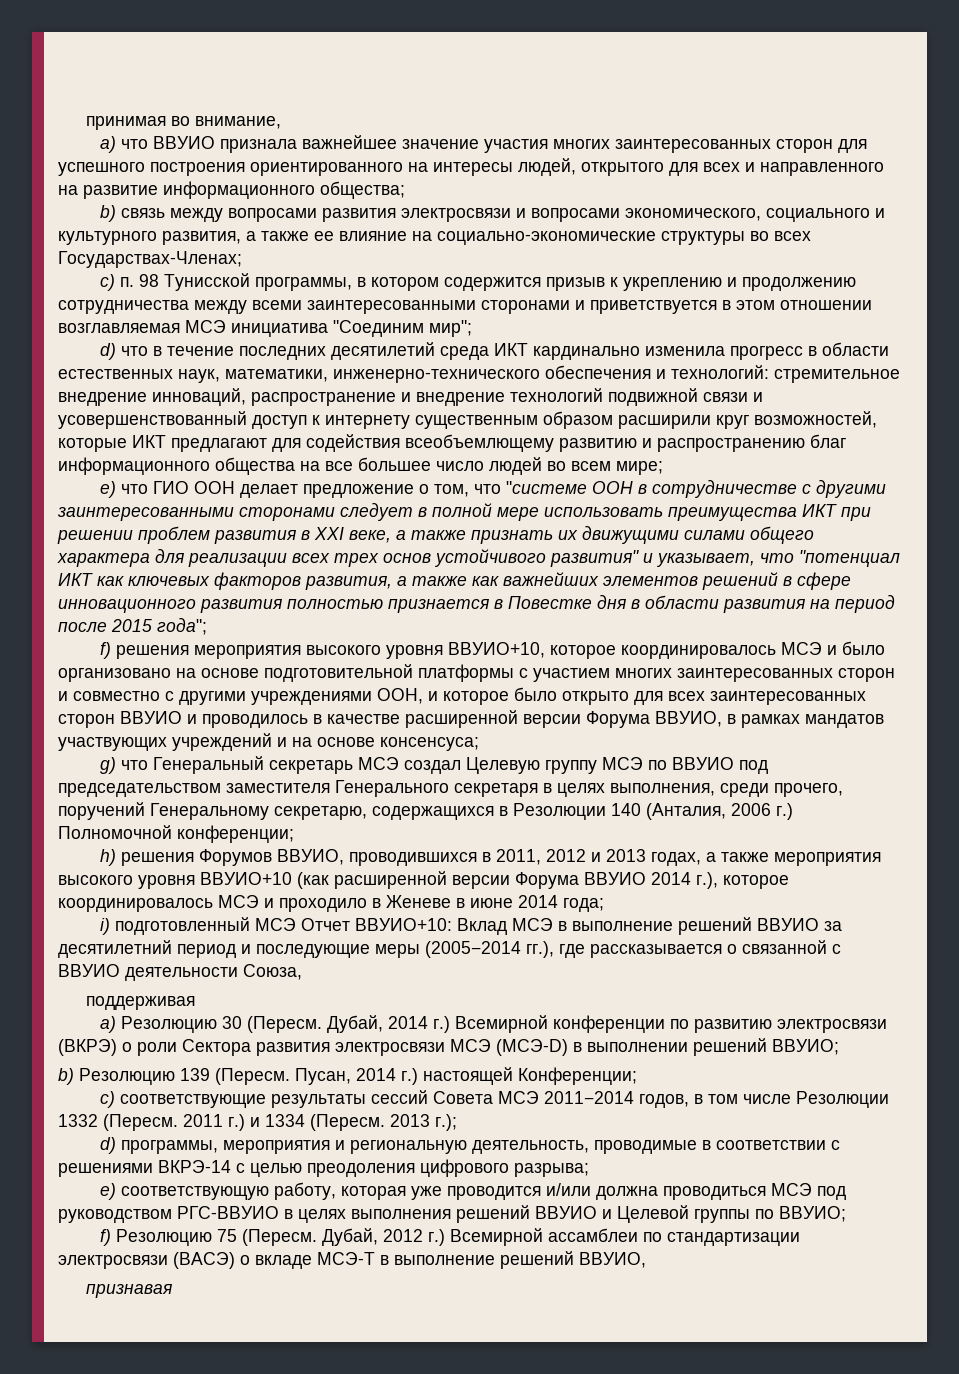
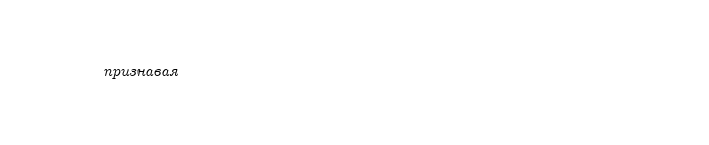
[86,116,282,130] [100,135,868,153] [58,158,884,176] [58,181,405,199] [100,205,886,222] [58,231,811,245] [58,251,242,268] [100,273,857,291] [58,300,872,314] [58,320,472,337] [100,342,890,360] [58,365,900,383] [58,388,763,406] [58,411,877,429] [58,434,846,452] [58,457,663,475] [100,480,887,498] [57,503,871,521] [57,526,814,544] [57,549,900,567] [58,572,851,590] [58,595,895,613] [58,618,207,635] [100,641,886,659] [58,664,895,682] [58,687,866,705] [58,710,884,728] [58,733,479,751] [100,756,769,774] [58,780,843,797] [58,802,793,820] [58,825,294,843] [100,849,882,866] [58,871,789,889] [58,895,604,912] [100,917,843,935] [58,940,841,958] [58,964,302,981] [86,996,196,1010] [100,1015,888,1033] [58,1038,839,1056] [58,1067,637,1085] [100,1090,890,1108] [58,1114,457,1131] [100,1137,841,1154] [58,1159,589,1177] [100,1182,847,1200] [58,1205,846,1223] [100,1228,801,1246] [58,1251,646,1269] принимая во внимание, // а) что ВВУИО признала важнейшее значение участия многих заинтересованных сторон для успешного построения ориентированного на интересы людей, открытого для всех и направленного на развитие информационного общества; // b) связь между вопросами развития электросвязи и вопросами экономического, социального и культурного развития, а также ее влияние на социально-экономические структуры во всех Государствах-Членах; // с) п. 98 Тунисской программы, в котором содержится призыв к укреплению и продолжению сотрудничества между всеми заинтересованными сторонами и приветствуется в этом отношении возглавляемая МСЭ инициатива "Соединим мир"; // d) что в течение последних десятилетий среда ИКТ кардинально изменила прогресс в области естественных наук, математики, инженерно-технического обеспечения и технологий: стремительное внедрение инноваций, распространение и внедрение технологий подвижной связи и усовершенствованный доступ к интернету существенным образом расширили круг возможностей, которые ИКТ предлагают для содействия всеобъемлющему развитию и распространению благ информационного общества на все большее число людей во всем мире; // e) что ГИО ООН делает предложение о том, что "системе ООН в сотрудничестве с другими заинтересованными сторонами следует в полной мере использовать преимущества ИКТ при решении проблем развития в XXI веке, а также признать их движущими силами общего характера для реализации всех трех основ устойчивого развития" и указывает, что "потенциал ИКТ как ключевых факторов развития, а также как важнейших элементов решений в сфере инновационного развития полностью признается в Повестке дня в области развития на период после 2015 года"; // f) решения мероприятия высокого уровня ВВУИО+10, которое координировалось МСЭ и было организовано на основе подготовительной платформы с участием многих заинтересованных сторон и совместно с другими учреждениями ООН, и которое было открыто для всех заинтересованных сторон ВВУИО и проводилось в качестве расширенной версии Форума ВВУИО, в рамках мандатов участвующих учреждений и на основе консенсуса; // g) что Генеральный секретарь МСЭ создал Целевую группу МСЭ по ВВУИО под председательством заместителя Генерального секретаря в целях выполнения, среди прочего, поручений Генеральному секретарю, содержащихся в Резолюции 140 (Анталия, 2006 г.) Полномочной конференции; // h) решения Форумов ВВУИО, проводившихся в 2011, 2012 и 2013 годах, а также мероприятия высокого уровня ВВУИО+10 (как расширенной версии Форума ВВУИО 2014 г.), которое координировалось МСЭ и проходило в Женеве в июне 2014 года; // i) подготовленный МСЭ Отчет ВВУИО+10: Вклад МСЭ в выполнение решений ВВУИО за десятилетний период и последующие меры (2005−2014 гг.), где рассказывается о связанной с ВВУИО деятельности Союза, // поддерживая // а) Резолюцию 30 (Пересм. Дубай, 2014 г.) Всемирной конференции по развитию электросвязи (ВКРЭ) о роли Сектора развития электросвязи МСЭ (МСЭ-D) в выполнении решений ВВУИО; // b) Резолюцию 139 (Пересм. Пусан, 2014 г.) настоящей Конференции; // с) соответствующие результаты сессий Совета МСЭ 2011−2014 годов, в том числе Резолюции 1332 (Пересм. 2011 г.) и 1334 (Пересм. 2013 г.); // d) программы, мероприятия и региональную деятельность, проводимые в соответствии с решениями ВКРЭ-14 с целью преодоления цифрового разрыва; // е) соответствующую работу, которая уже проводится и/или должна проводиться МСЭ под руководством РГС-ВВУИО в целях выполнения решений ВВУИО и Целевой группы по ВВУИО; // f) Резолюцию 75 (Пересм. Дубай, 2012 г.) Всемирной ассамблеи по стандартизации электросвязи (ВАСЭ) о вкладе МСЭ-T в выполнение решений ВВУИО, // -> (102, 74) none

